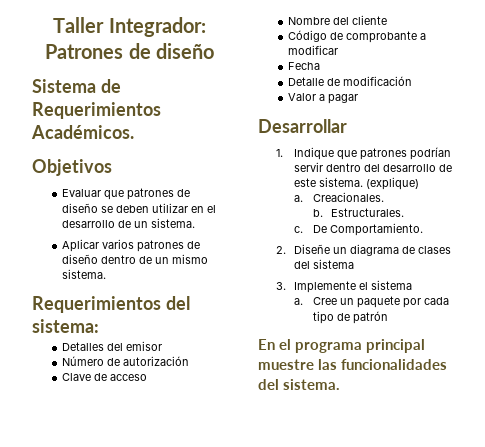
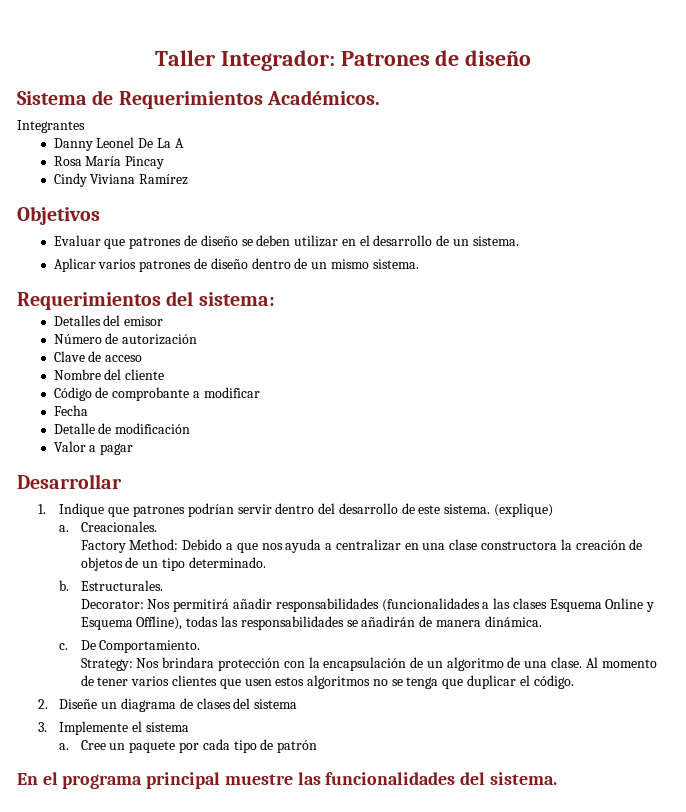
(134, 132) none -> [17,120,85,133] [53,137,184,151] [53,156,165,169] [53,173,189,187] // Integrantes // Danny Leonel De La A // Rosa María Pincay // Cindy Viviana Ramírez
[312,208,404,217] [294,223,423,236] b. Estructurales. // c. De Comportamiento. -> [80,539,643,553] [80,557,266,571] [59,580,163,591] [80,598,655,612] [80,616,542,630] [59,640,201,653] [80,657,657,671] [80,675,574,689] Factory Method: Debido a que nos ayuda a centralizar en una clase constructora la creación de objetos de un tipo determinado. // b. Estructurales. // Decorator: Nos permitirá añadir responsabilidades (funcionalidades a las clases Esquema Online y Esquema Offline), todas las responsabilidades se añadirán de manera dinámica. // c. De Comportamiento. // Strategy: Nos brindara protección con la encapsulación de un algoritmo de una clase. Al momento de tener varios clientes que usen estos algoritmos no se tenga que duplicar el código.

